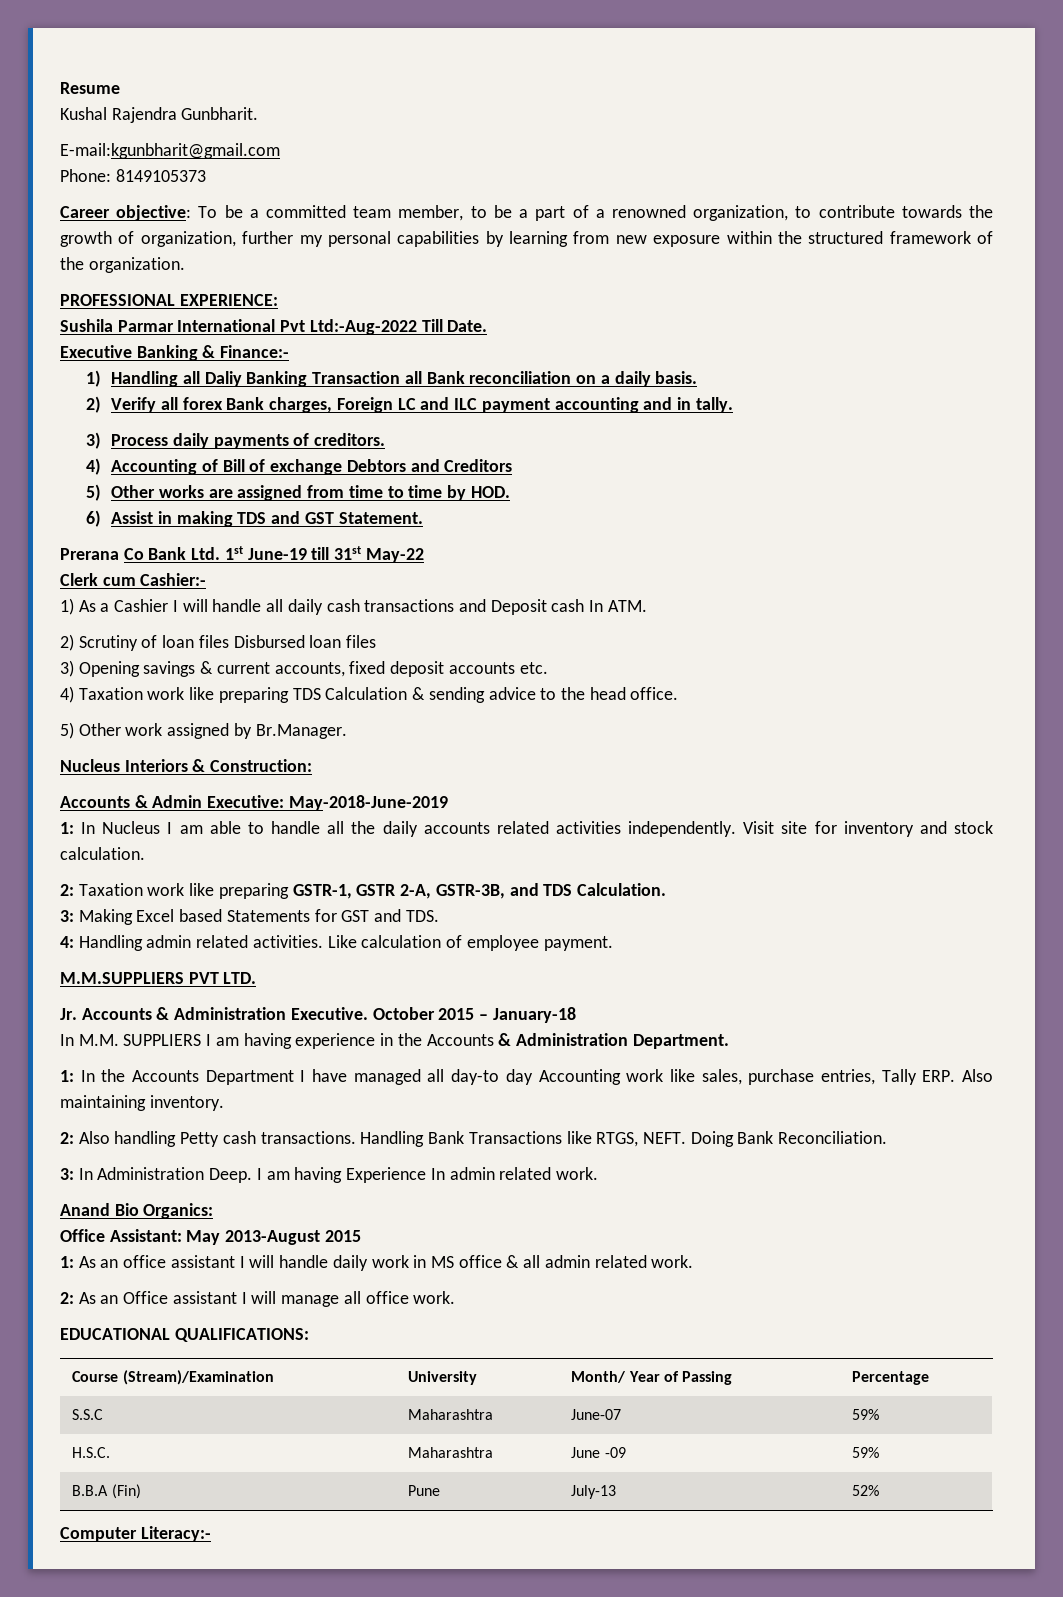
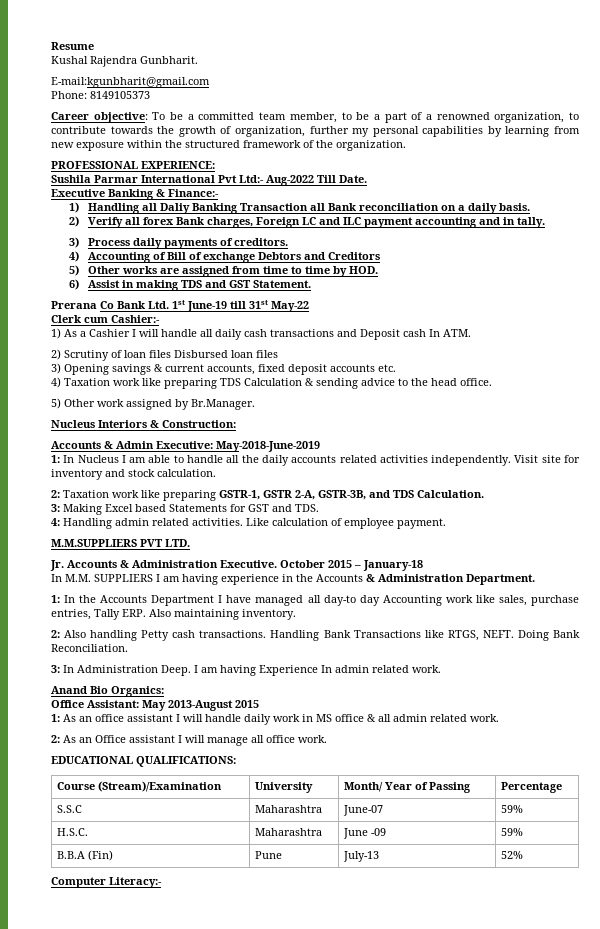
[309,319,417,335] Ltd:-Aug-2022 -> [239,175,314,186] Ltd:- Aug-2022

